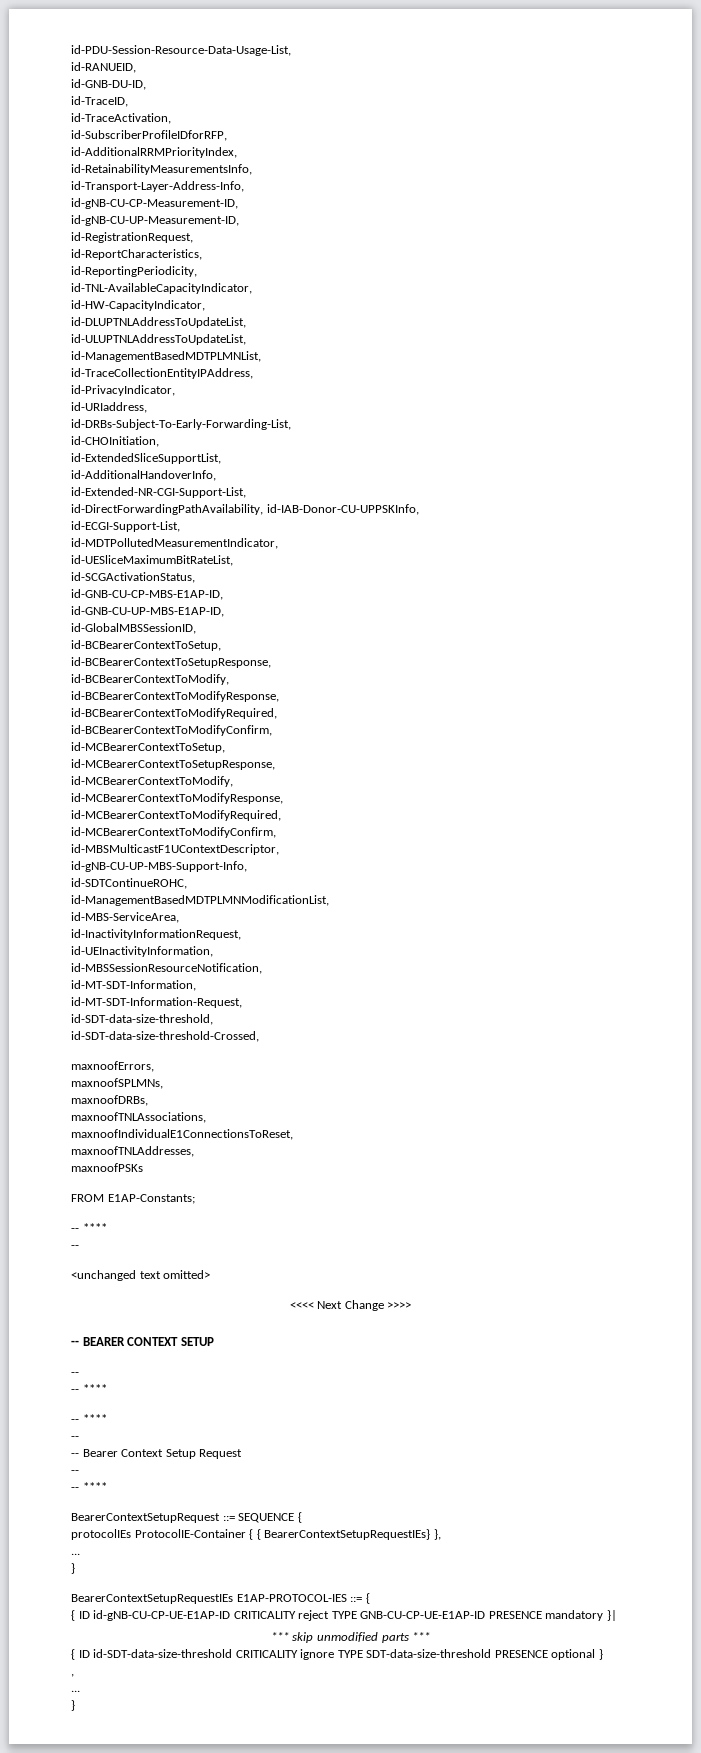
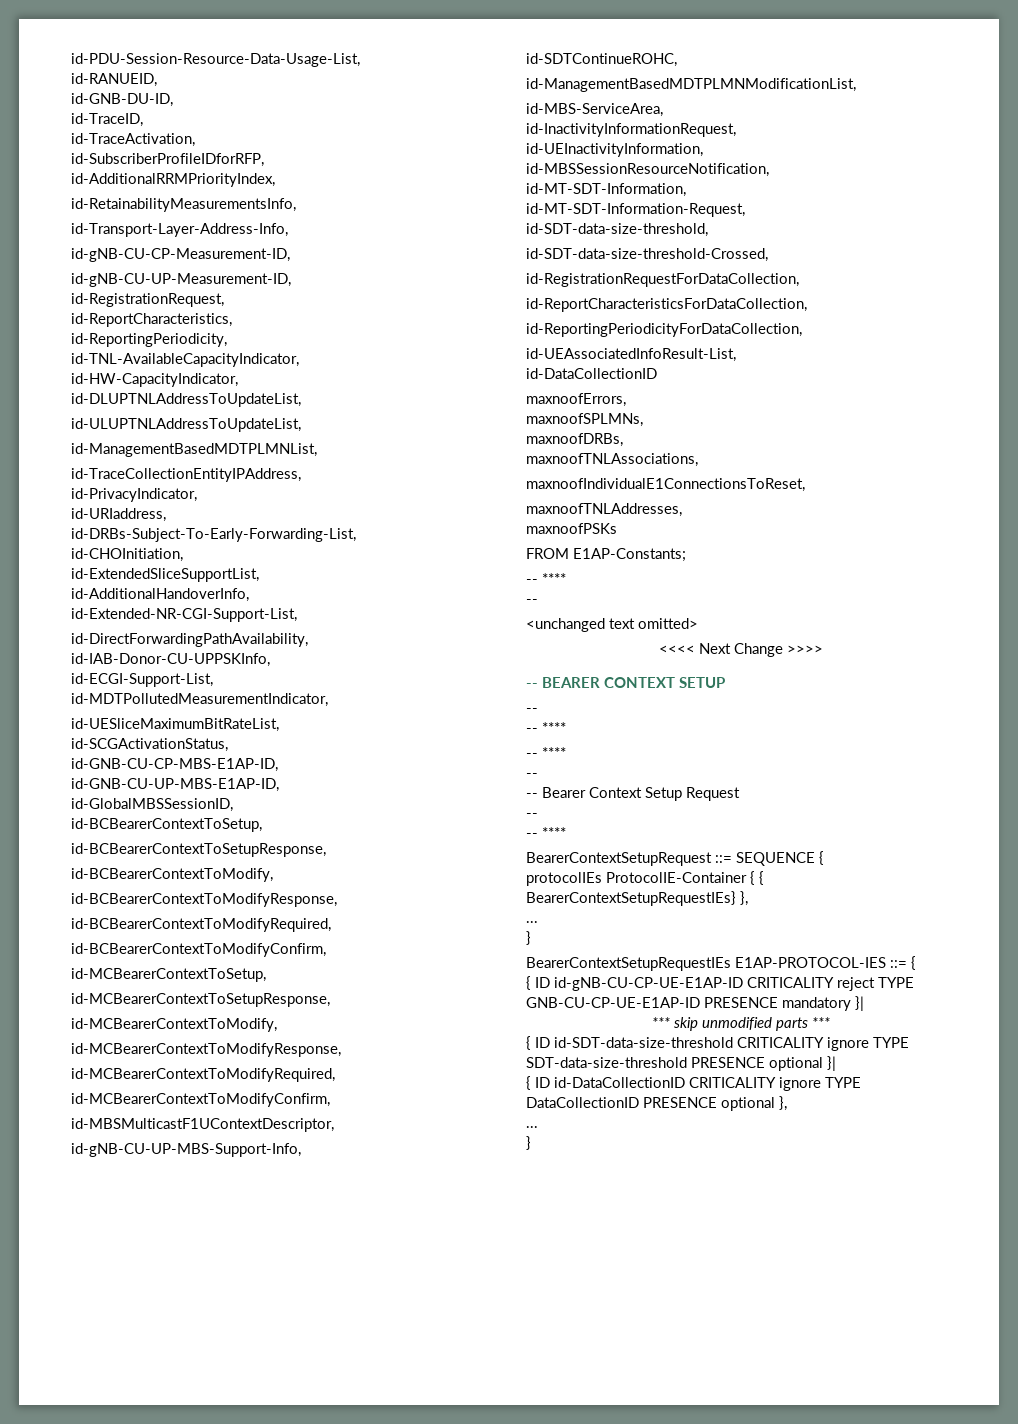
(259, 1036) none -> [526,273,799,287] [526,298,807,312] [526,323,802,337] [526,348,736,362] [526,368,657,379] // id-RegistrationRequestForDataCollection, // id-ReportCharacteristicsForDataCollection, // id-ReportingPeriodicityForDataCollection, // id-UEAssociatedInfoResult-List, // id-DataCollectionID
[598,1649,603,1660] [71,1674,74,1677] } // , -> [827,1056,836,1071] [526,1076,861,1091] [526,1096,787,1111] }| // { ID id-DataCollectionID CRITICALITY ignore TYPE DataCollectionID PRESENCE optional },

